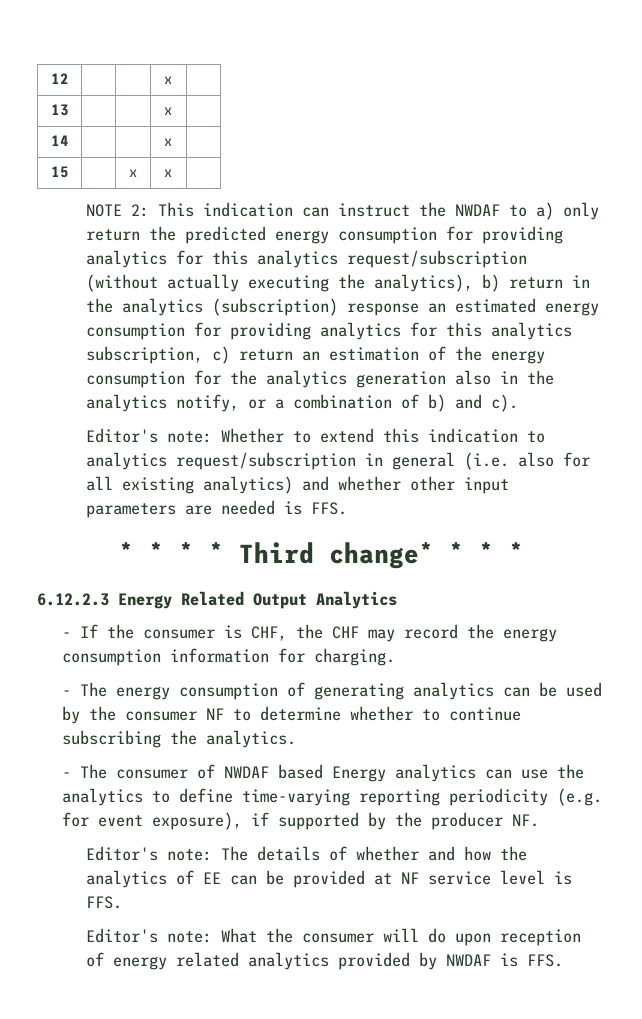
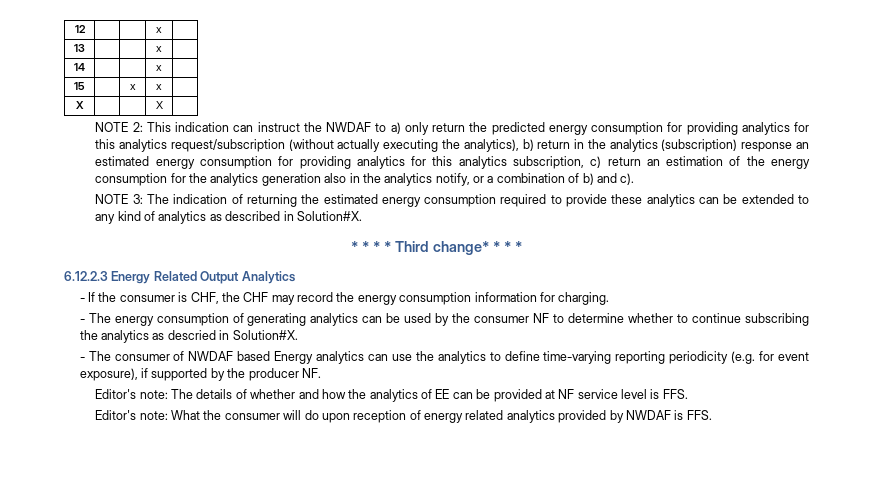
(173, 173) none -> [76,101,84,109] [155,101,163,109] // X | | | X |
[86,428,546,443] [86,452,591,470] [86,476,510,494] [86,500,348,518] Editor's note: Whether to extend this indication to analytics request/subscription in general (i.e. also for all existing analytics) and whether other input parameters are needed is FFS. -> [95,194,810,207] [95,211,362,224] NOTE 3: The indication of returning the estimated energy consumption required to provide these analytics can be extended to any kind of analytics as described in Solution#X.
[205,730,296,748] analytics. -> [101,330,298,343] analytics as descried in Solution#X.

